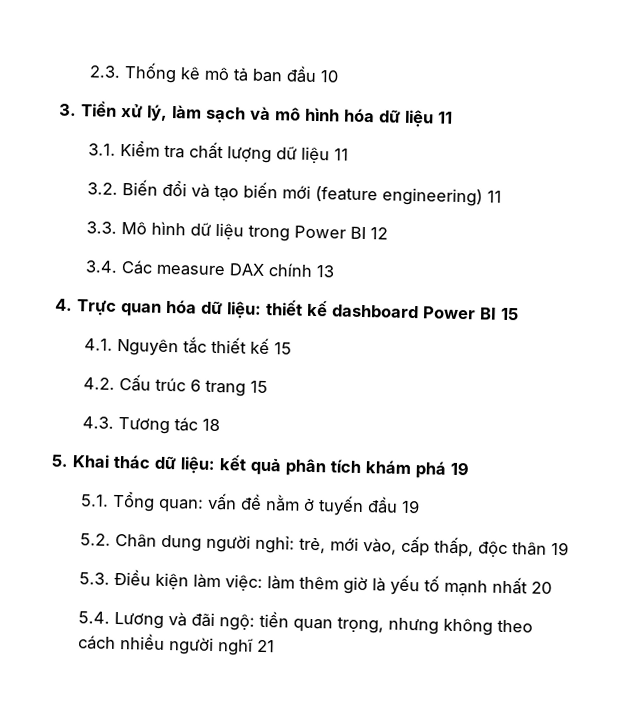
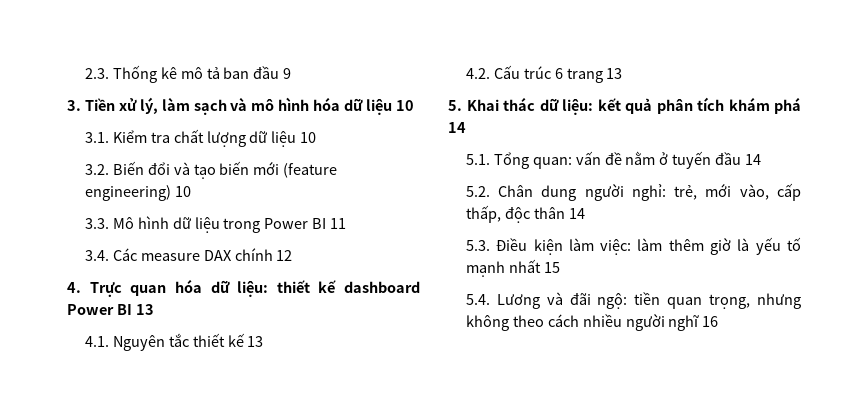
[320,70,340,83] 10 -> [283,68,292,79] 9
[437,111,453,124] 11 -> [395,100,414,111] 10
[334,148,350,161] 11 -> [300,132,317,143] 10
[487,190,503,203] 11 -> [174,186,191,197] 10
[370,227,389,240] 12 -> [330,218,347,229] 11
[316,265,336,278] 13 -> [276,250,293,261] 12
[500,307,519,321] 15 -> [135,304,154,315] 13
[274,342,293,355] 15 -> [247,336,264,347] 13
[250,380,269,394] [82,416,221,435] 15 // 4.3. Tương tác 18 -> [606,68,623,79] 13
[450,461,470,476] 19 -> [448,122,466,133] 14
[401,499,421,514] 19 -> [745,154,762,165] 14
[551,541,570,556] 19 -> [568,208,585,219] 14
[531,581,553,594] 20 -> [543,262,560,273] 15
[257,639,276,653] 21 -> [702,316,719,327] 16

